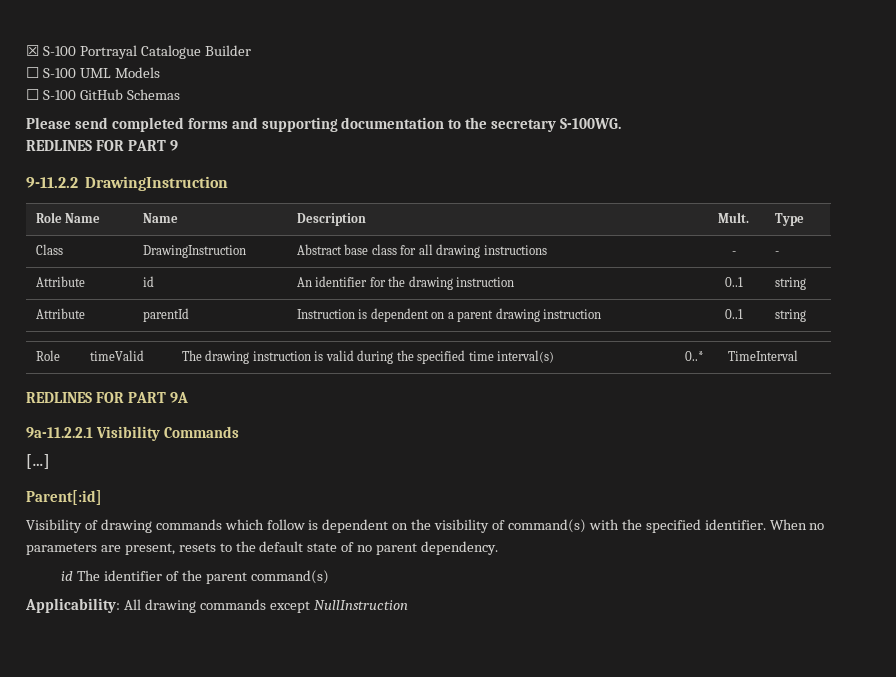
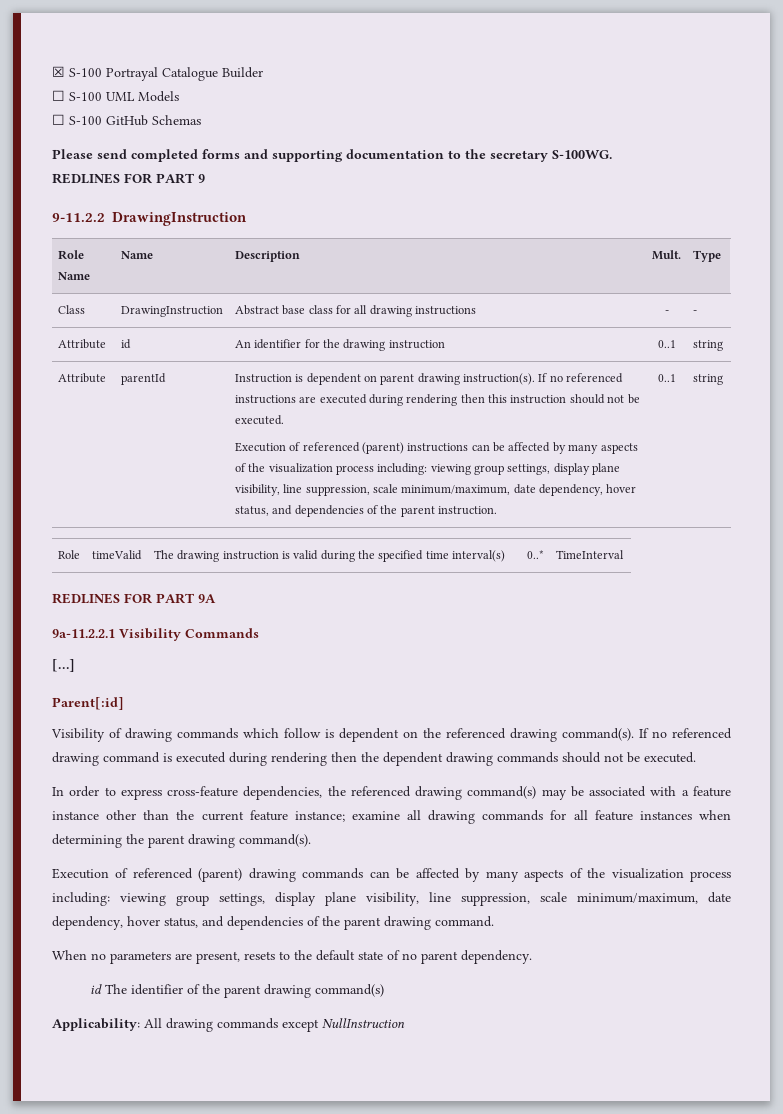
[447,308,602,322] a parent drawing instruction -> [380,373,624,385] [234,394,640,406] [234,415,284,425] [234,442,638,454] [234,463,621,475] [234,484,637,496] [234,505,498,517] parent drawing instruction(s). If no referenced instructions are executed during rendering then this instruction should not be executed. // Execution of referenced (parent) instructions can be affected by many aspects of the visualization process including: viewing group settings, display plane visibility, line suppression, scale minimum/maximum, date dependency, hover status, and dependencies of the parent instruction.
[434,519,766,533] visibility of command(s) with the specified identifier. -> [446,728,732,742] [52,752,696,766] [52,786,731,800] [52,810,731,824] [52,834,311,848] [52,868,731,882] [52,892,731,906] [52,916,494,930] referenced drawing command(s). If no referenced drawing command is executed during rendering then the dependent drawing commands should not be executed. // In order to express cross-feature dependencies, the referenced drawing command(s) may be associated with a feature instance other than the current feature instance; examine all drawing commands for all feature instances when determining the parent drawing command(s). // Execution of referenced (parent) drawing commands can be affected by many aspects of the visualization process including: viewing group settings, display plane visibility, line suppression, scale minimum/maximum, date dependency, hover status, and dependencies of the parent drawing command. //
(247, 578) none -> [263,984,311,998] drawing

